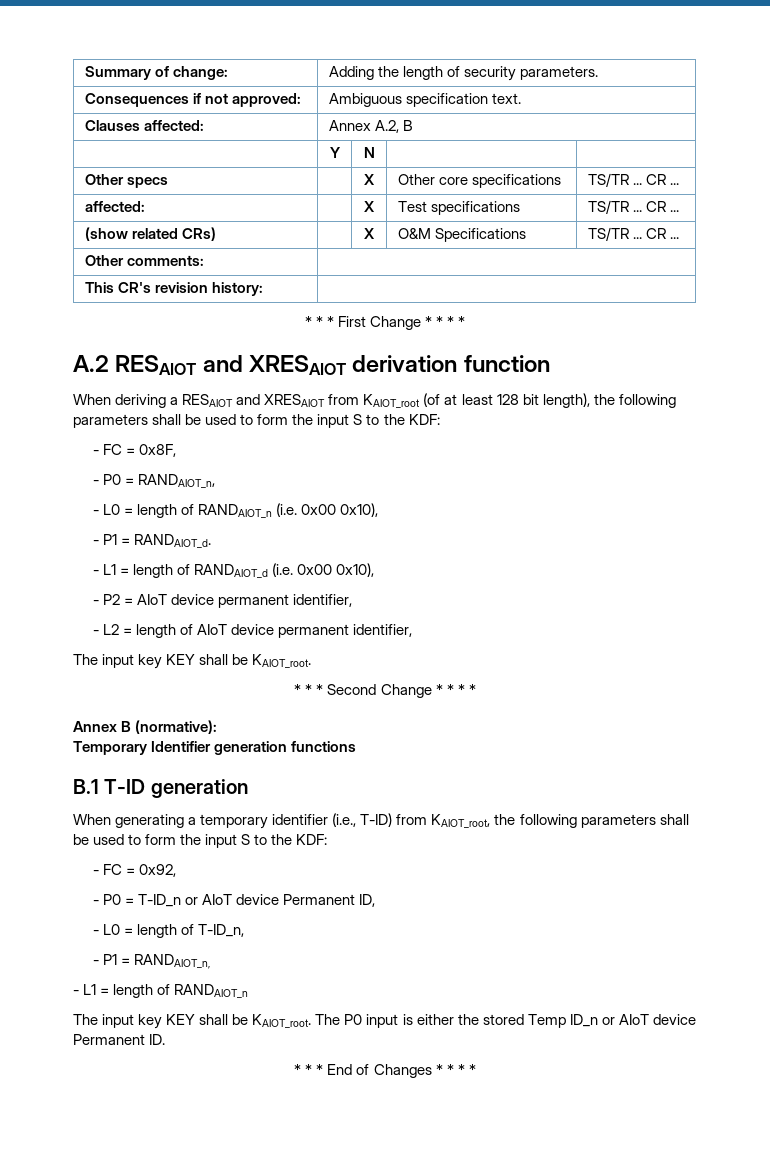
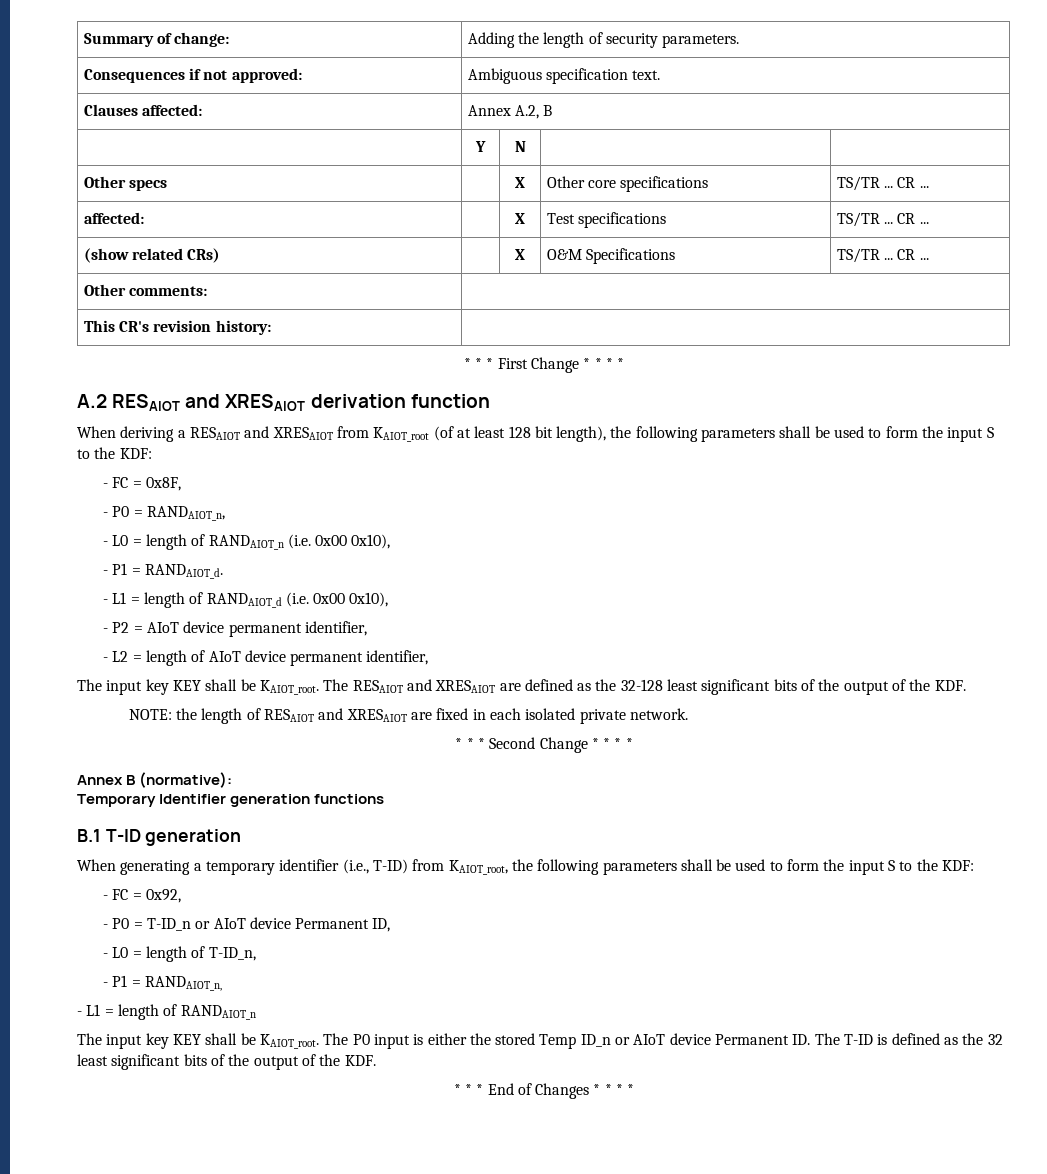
(312, 661) none -> [323,679,966,695] [128,708,688,724] The RESAIOT and XRESAIOT are defined as the 32-128 least significant bits of the output of the KDF. // NOTE: the length of RESAIOT and XRESAIOT are fixed in each isolated private network.
(166, 1039) none -> [814,1033,1003,1045] [77,1054,376,1070] The T-ID is defined as the 32 least significant bits of the output of the KDF.

